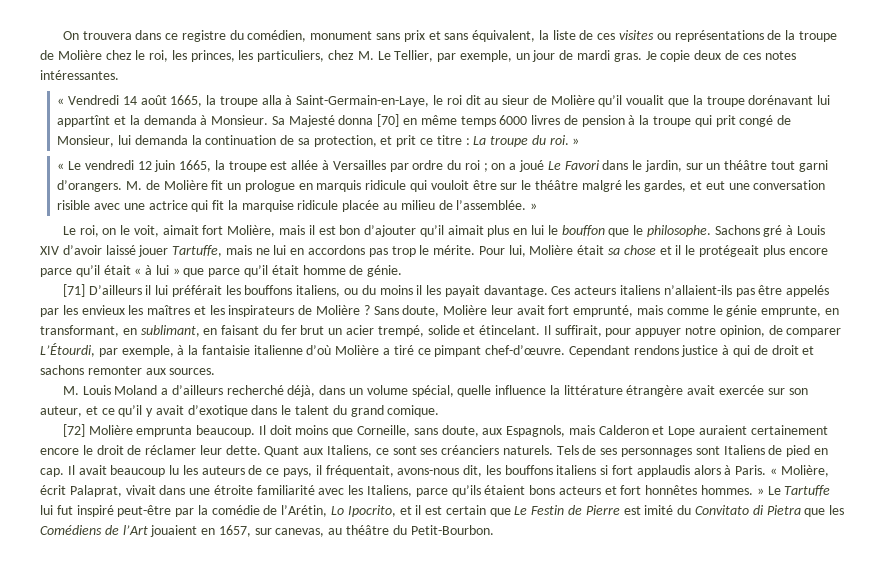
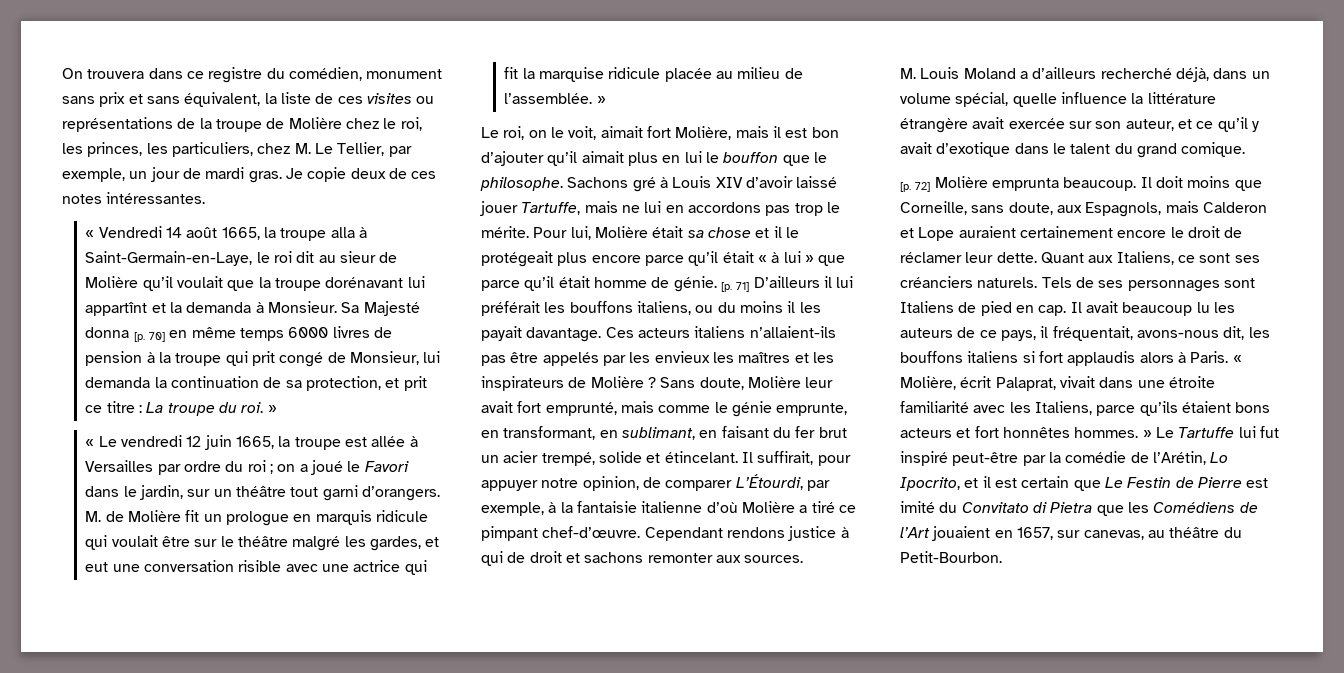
[626,95,665,105] voualit -> [177,276,224,288] voulait
[377,114,400,127] [70] -> [133,332,166,342] [p. 70]
[547,161,561,170] Le -> [347,461,361,472] le
[430,180,469,190] vouloit -> [111,535,158,547] voulait
[62,284,85,297] // [71] -> [720,282,750,292] [p. 71]
[62,424,85,437] [72] -> [900,182,931,192] [p. 72]

